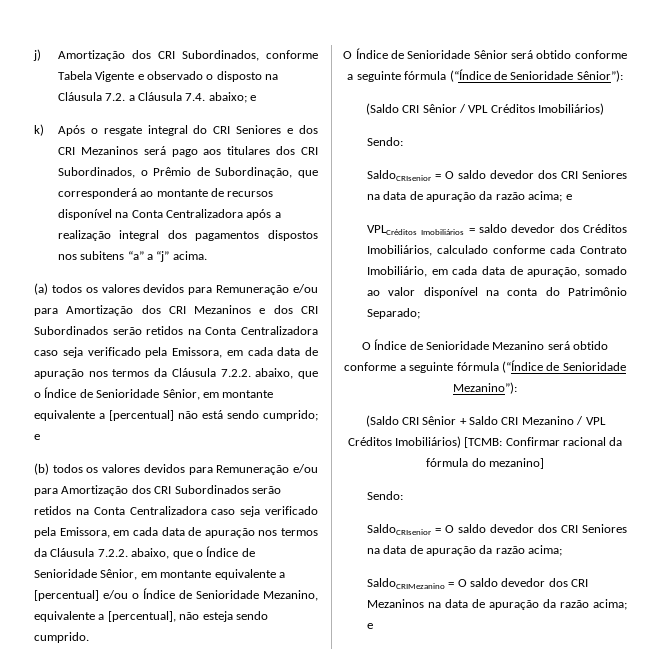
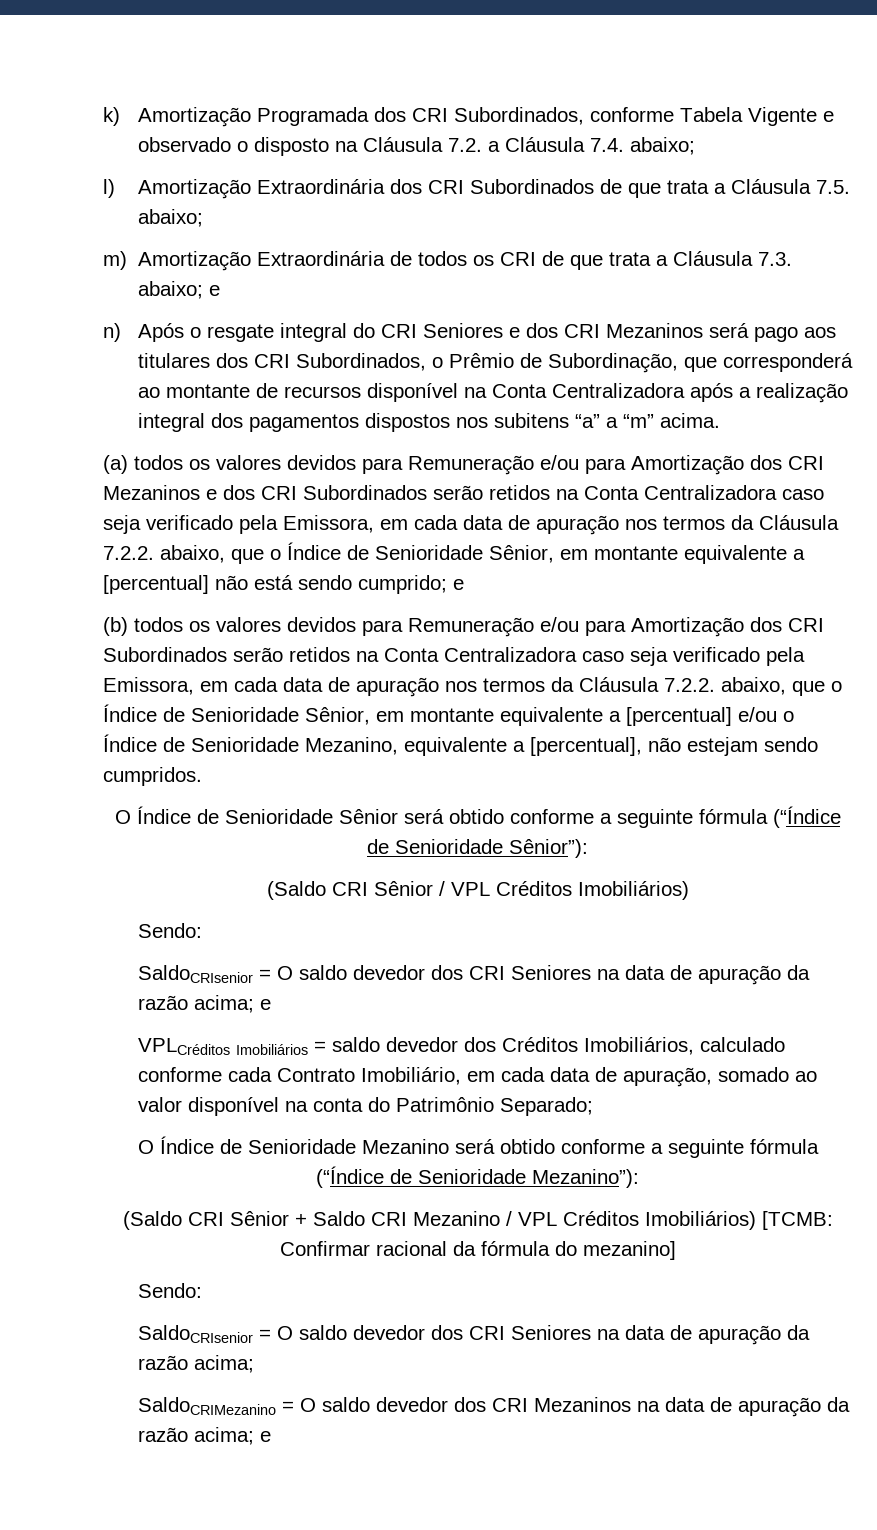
[33,49,125,61] j) Amortização -> [103,107,369,127] k) Amortização Programada
[250,95,257,101] [34,124,44,136] e // k) -> [103,179,850,199] [137,209,203,227] [103,251,792,271] [137,281,220,299] [103,323,121,342] // l) Amortização Extraordinária dos CRI Subordinados de que trata a Cláusula 7.5. abaixo; // m) Amortização Extraordinária de todos os CRI de que trata a Cláusula 7.3. abaixo; e // n)
[156,251,170,262] “j” -> [622,414,654,428] “m”
[202,611,268,622] [34,632,89,643] esteja sendo cumprido. -> [687,737,818,756] [103,767,202,786] estejam sendo cumpridos.

